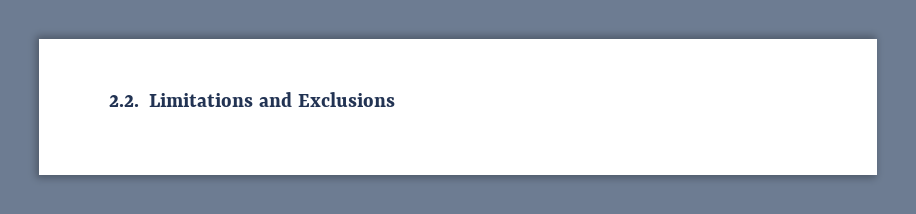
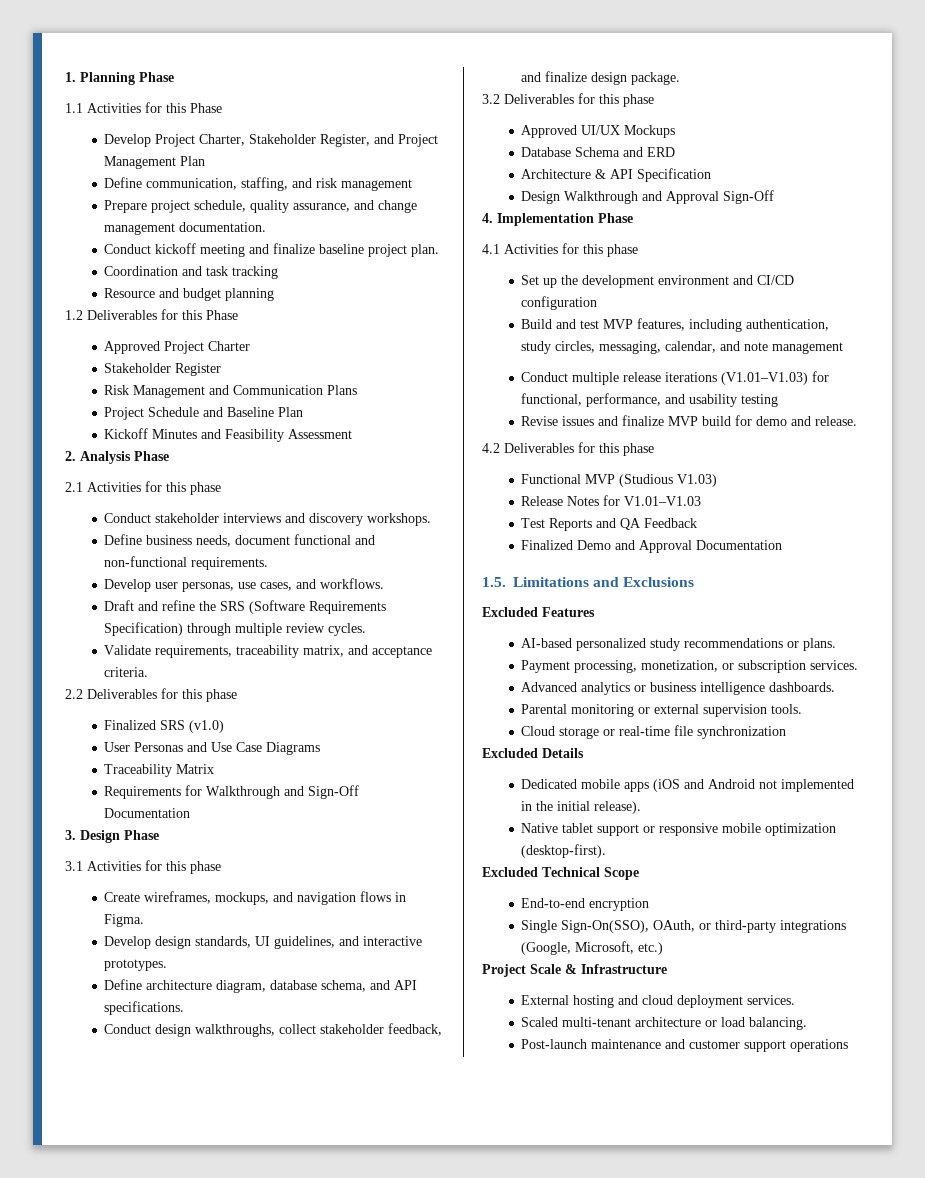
[109,92,395,107] 2.2. Limitations and Exclusions -> [65,72,174,85] [65,102,222,113] [104,134,439,147] [104,156,206,169] [104,177,413,191] [104,200,418,213] [104,222,267,235] [104,243,440,257] [104,266,279,279] [104,288,275,301] [65,309,238,320] [104,341,251,354] [104,363,222,376] [104,385,358,398] [104,407,304,420] [104,428,353,442] [65,451,169,464] [65,481,221,495] [104,513,432,526] [104,534,376,547] [104,556,269,570] [104,578,385,592] [104,600,387,614] [104,622,367,636] [104,645,433,658] [104,667,149,677] [65,688,237,702] [104,720,225,733] [104,742,321,755] [104,764,215,777] [104,785,360,799] [104,808,191,818] [65,830,159,843] [65,860,221,874] [104,891,407,905] [104,914,145,927] [104,936,423,949] [104,959,168,971] [104,979,418,993] [104,1001,185,1015] [104,1023,443,1037] [521,71,681,85] [482,93,654,107] [521,125,676,138] [521,147,676,157] [521,168,712,182] [521,190,775,204] [482,213,633,226] [482,243,638,257] [521,275,795,288] [521,296,598,310] [521,318,830,332] [521,341,844,354] [521,371,830,385] [521,393,779,407] [521,415,858,426] [482,442,654,456] [521,474,718,487] [521,495,702,506] [521,518,698,531] [521,540,783,553] [482,577,695,587] [482,607,595,617] [521,638,837,651] [521,660,859,673] [521,682,836,695] [521,704,803,717] [521,725,787,739] [482,748,584,758] [521,779,855,792] [521,801,642,814] [521,823,837,836] [521,844,607,858] [482,867,639,880] [521,898,650,911] [521,920,847,933] [521,941,664,955] [482,964,667,977] [521,995,796,1008] [521,1017,808,1030] [521,1039,849,1052] 1. Planning Phase // 1.1 Activities for this Phase // Develop Project Charter, Stakeholder Register, and Project Management Plan // Define communication, staffing, and risk management // Prepare project schedule, quality assurance, and change management documentation. // Conduct kickoff meeting and finalize baseline project plan. // Coordination and task tracking // Resource and budget planning // 1.2 Deliverables for this Phase // Approved Project Charter // Stakeholder Register // Risk Management and Communication Plans // Project Schedule and Baseline Plan // Kickoff Minutes and Feasibility Assessment // 2. Analysis Phase // 2.1 Activities for this phase // Conduct stakeholder interviews and discovery workshops. // Define business needs, document functional and non-functional requirements. // Develop user personas, use cases, and workflows. // Draft and refine the SRS (Software Requirements Specification) through multiple review cycles. // Validate requirements, traceability matrix, and acceptance criteria. // 2.2 Deliverables for this phase // Finalized SRS (v1.0) // User Personas and Use Case Diagrams // Traceability Matrix // Requirements for Walkthrough and Sign-Off Documentation // 3. Design Phase // 3.1 Activities for this phase // Create wireframes, mockups, and navigation flows in Figma. // Develop design standards, UI guidelines, and interactive prototypes. // Define architecture diagram, database schema, and API specifications. // Conduct design walkthroughs, collect stakeholder feedback, and finalize design package. // 3.2 Deliverables for this phase // Approved UI/UX Mockups // Database Schema and ERD // Architecture & API Specification // Design Walkthrough and Approval Sign-Off // 4. Implementation Phase // 4.1 Activities for this phase // Set up the development environment and CI/CD configuration // Build and test MVP features, including authentication, study circles, messaging, calendar, and note management // Conduct multiple release iterations (V1.01–V1.03) for functional, performance, and usability testing // Revise issues and finalize MVP build for demo and release. // 4.2 Deliverables for this phase // Functional MVP (Studious V1.03) // Release Notes for V1.01–V1.03 // Test Reports and QA Feedback // Finalized Demo and Approval Documentation // 1.5. Limitations and Exclusions // Excluded Features // AI-based personalized study recommendations or plans. // Payment processing, monetization, or subscription services. // Advanced analytics or business intelligence dashboards. // Parental monitoring or external supervision tools. // Cloud storage or real-time file synchronization // Excluded Details // Dedicated mobile apps (iOS and Android not implemented in the initial release). // Native tablet support or responsive mobile optimization (desktop-first). // Excluded Technical Scope // End-to-end encryption // Single Sign-On(SSO), OAuth, or third-party integrations (Google, Microsoft, etc.) // Project Scale & Infrastructure // External hosting and cloud deployment services. // Scaled multi-tenant architecture or load balancing. // Post-launch maintenance and customer support operations

